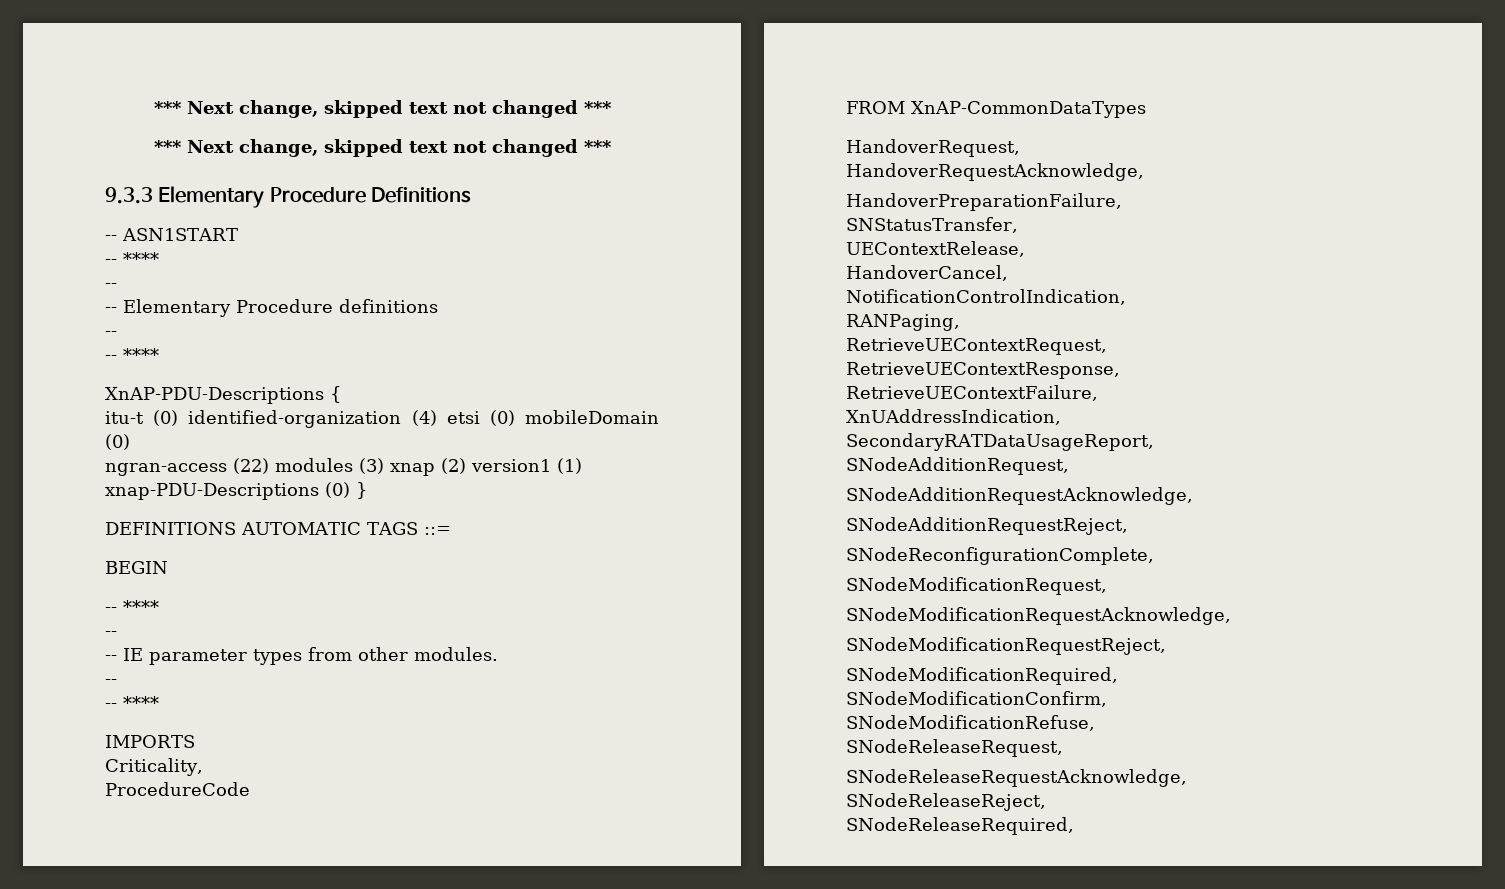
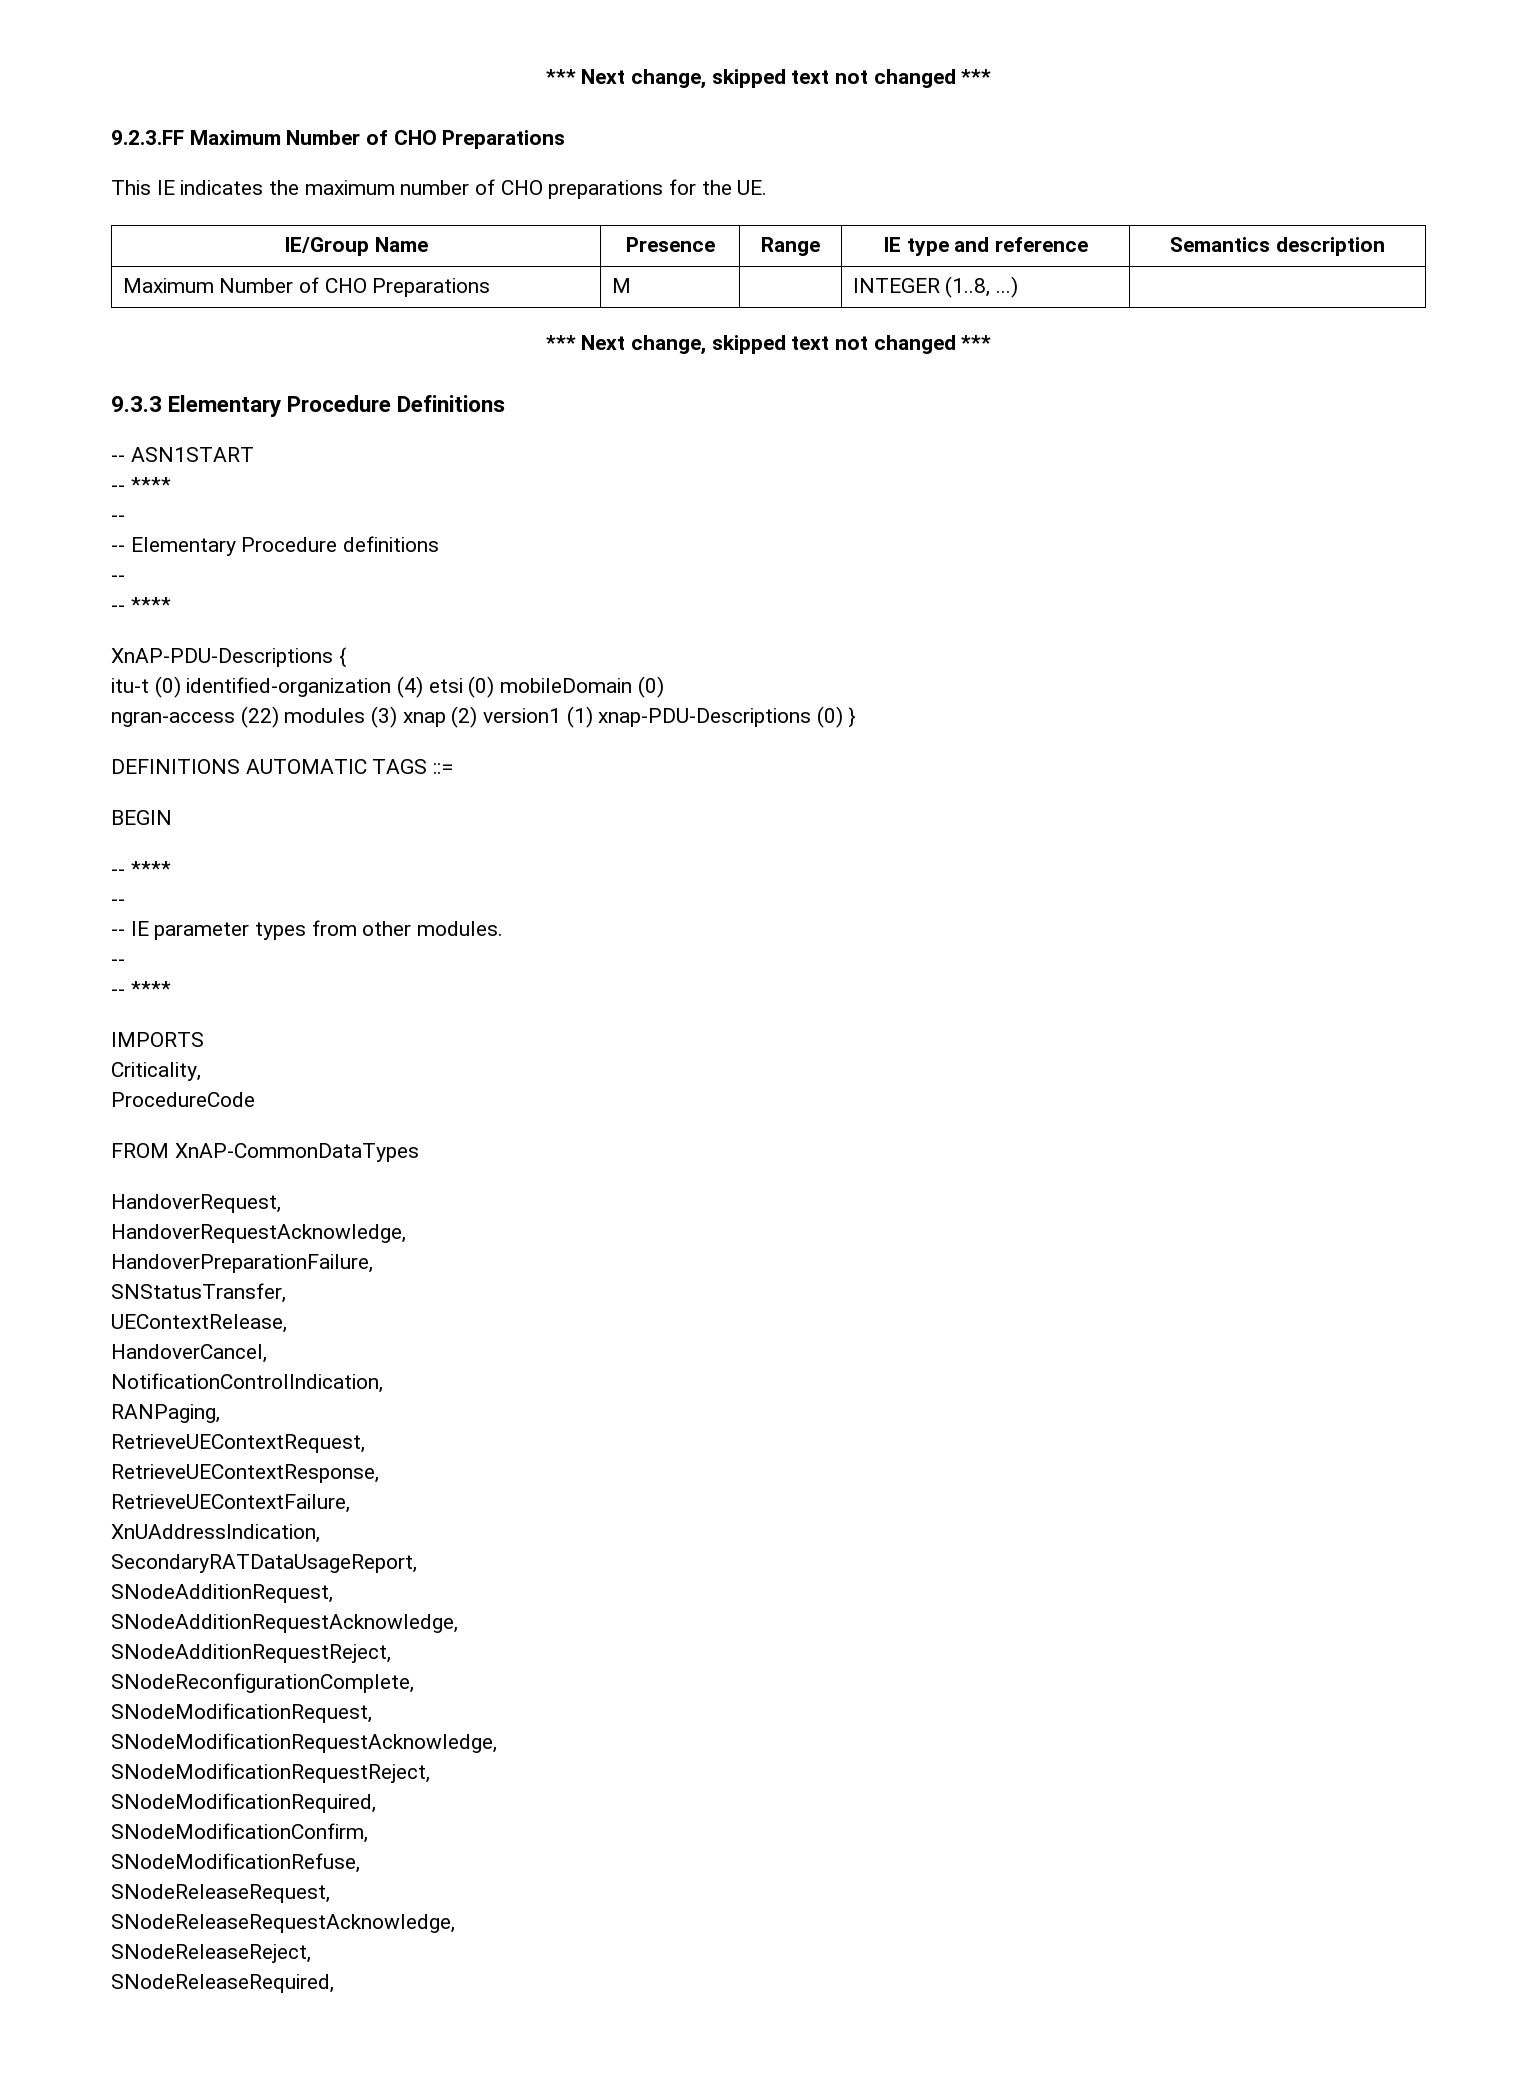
[153,100,612,118] *** Next change, skipped text not changed *** -> [545,69,992,89] [111,130,566,149] [111,179,768,199] [284,237,428,256] [625,237,715,252] [761,237,820,256] [882,237,1089,256] [1170,237,1385,256] [122,277,491,297] [611,278,631,293] [852,276,1019,298] *** Next change, skipped text not changed *** // 9.2.3.FF Maximum Number of CHO Preparations // This IE indicates the maximum number of CHO preparations for the UE. // IE/Group Name | Presence | Range | IE type and reference | Semantics description // Maximum Number of CHO Preparations | M | | INTEGER (1..8, ...) |

